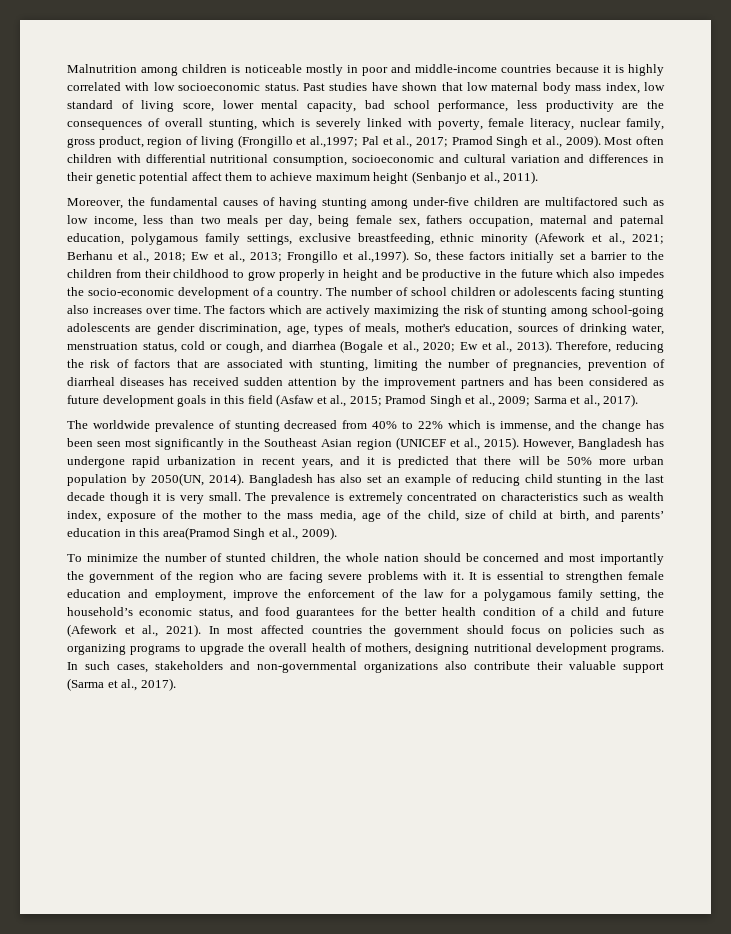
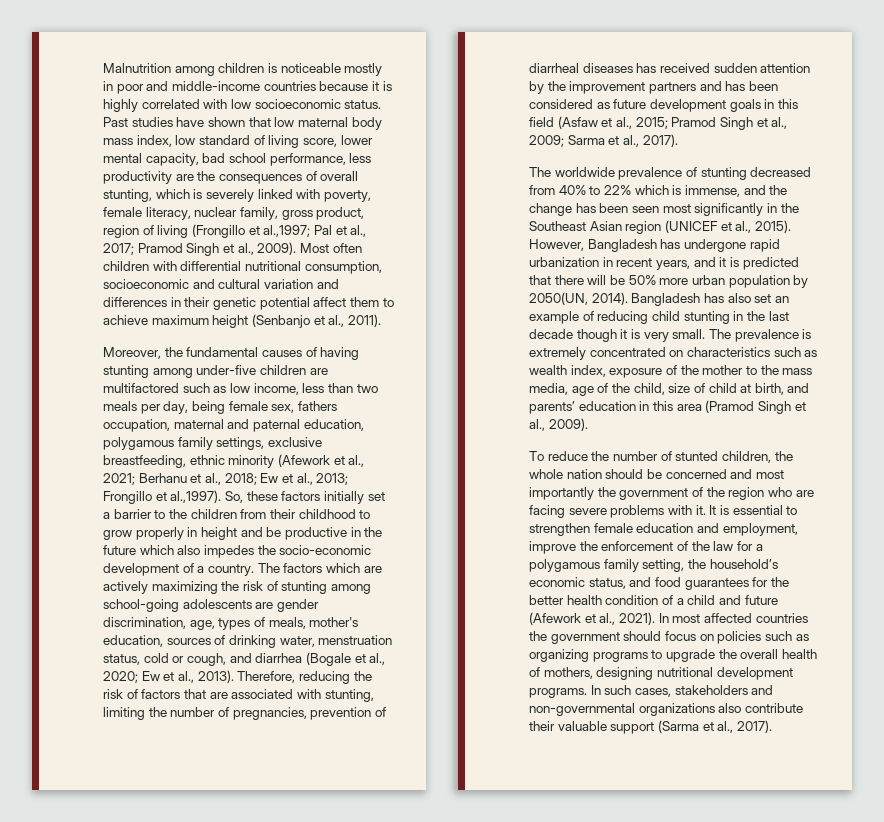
[351,287,664,299] [67,305,226,314] number of school children or adolescents facing stunting also increases over time. The -> (280, 568) none
[162,527,230,540] area(Pramod -> [676,400,755,413] area (Pramod
[86,554,138,562] minimize -> [547,451,588,461] reduce

